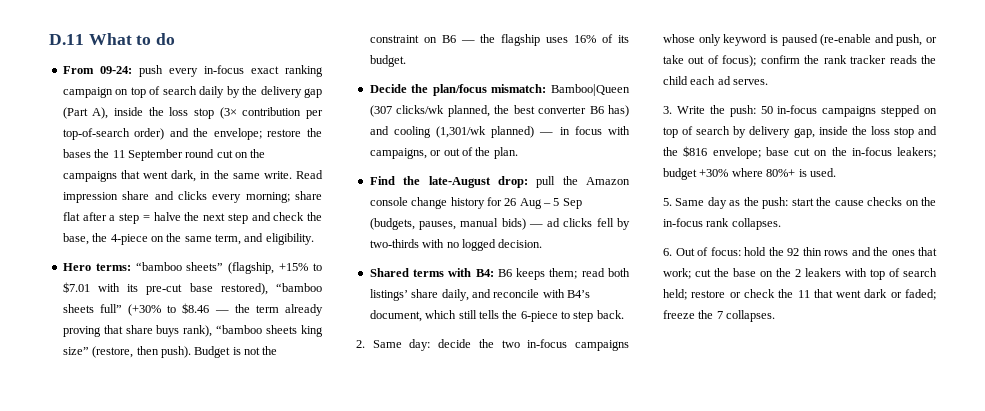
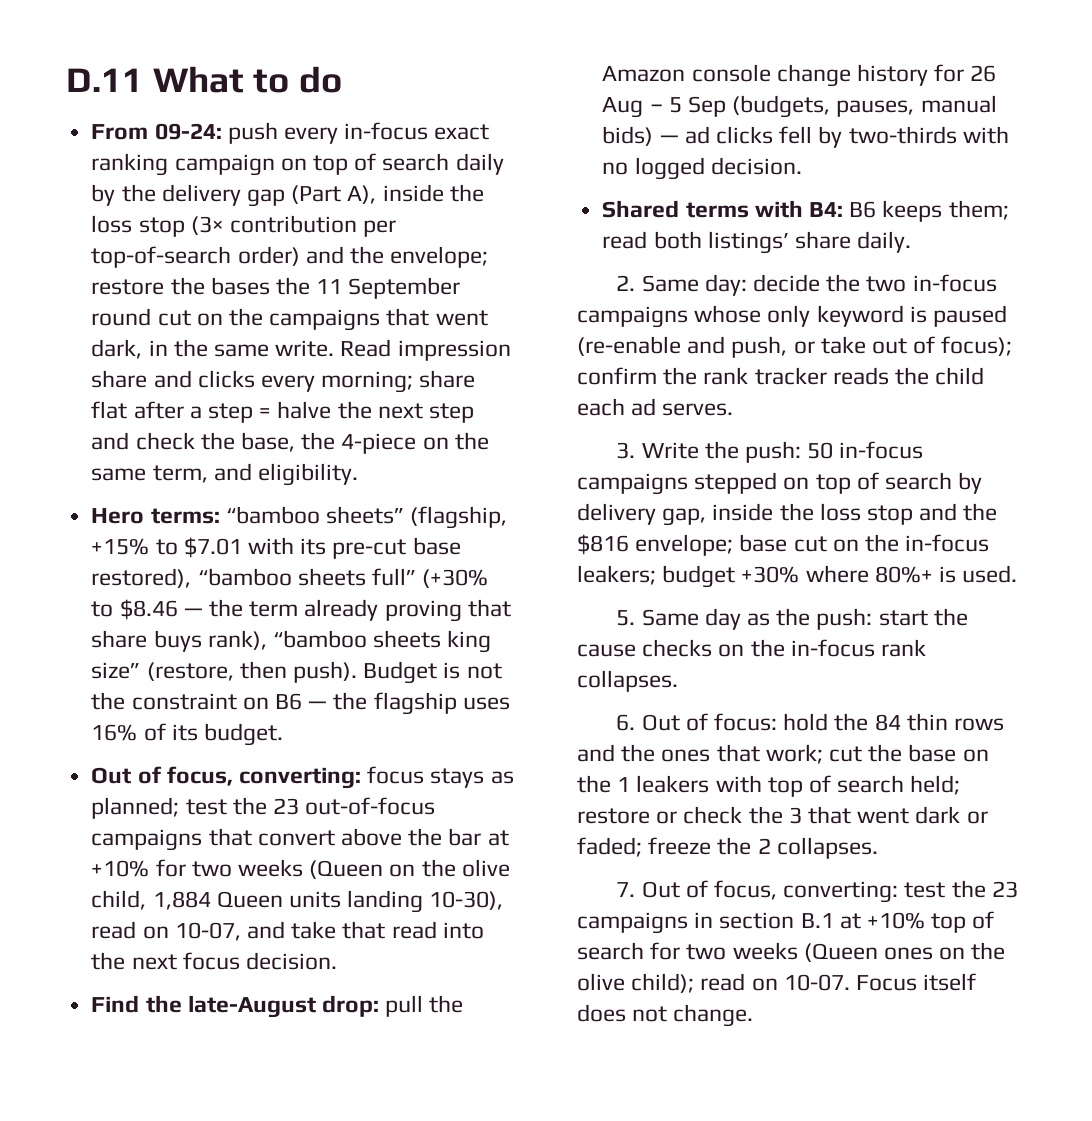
[369,84,630,96] [369,105,629,117] [369,126,630,138] [369,147,518,159] Decide the plan/focus mismatch: Bamboo|Queen (307 clicks/wk planned, the best converter B6 has) and cooling (1,301/wk planned) — in focus with campaigns, or out of the plan. -> [91,766,514,789] [91,797,436,819] [91,828,509,851] [91,859,510,879] [91,890,504,913] [91,921,484,941] [91,952,337,970] Out of focus, converting: focus stays as planned; test the 23 out-of-focus campaigns that convert above the bar at +10% for two weeks (Queen on the olive child, 1,884 Queen units landing 10-30), read on 10-07, and take that read into the next focus decision.
[441,289,590,301] [369,310,624,322] daily, and reconcile with B4’s document, which still tells the 6-piece to step back. -> [857,231,912,253] daily.
[787,248,799,256] 92 -> [874,714,901,731] 84
[795,269,801,277] 2 -> [617,777,631,792] 1
[797,290,810,298] 11 -> [788,807,802,824] 3
[716,310,776,322] 7 collapses. -> [757,837,878,859] [616,880,1018,903] [577,911,995,934] [577,942,1006,962] [577,973,977,993] [577,1004,754,1027] 2 collapses. // 7. Out of focus, converting: test the 23 campaigns in section B.1 at +10% top of search for two weeks (Queen ones on the olive child); read on 10-07. Focus itself does not change.

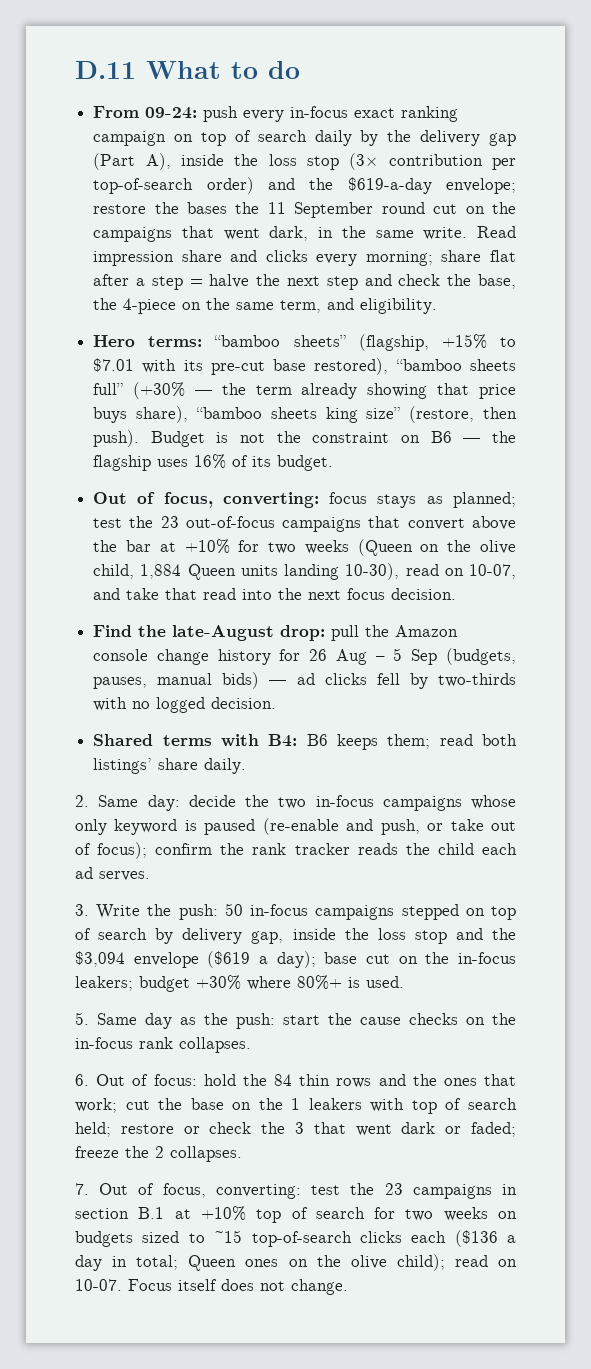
(384, 255) none -> [347,177,432,194] $619-a-day
[91,599,178,620] to $8.46 -> (186, 390) none
[384,599,511,622] [91,630,267,652] proving that share buys rank), -> [367,383,516,399] [93,406,188,423] showing that price buys share),
[577,534,734,556] $816 envelope; -> [75,951,316,968] $3,094 envelope ($619 a day);
[803,943,878,962] (Queen -> [498,1211,517,1219] [75,1230,516,1247] [75,1255,237,1271] on budgets sized to ~15 top-of-search clicks each ($136 a day in total; Queen

